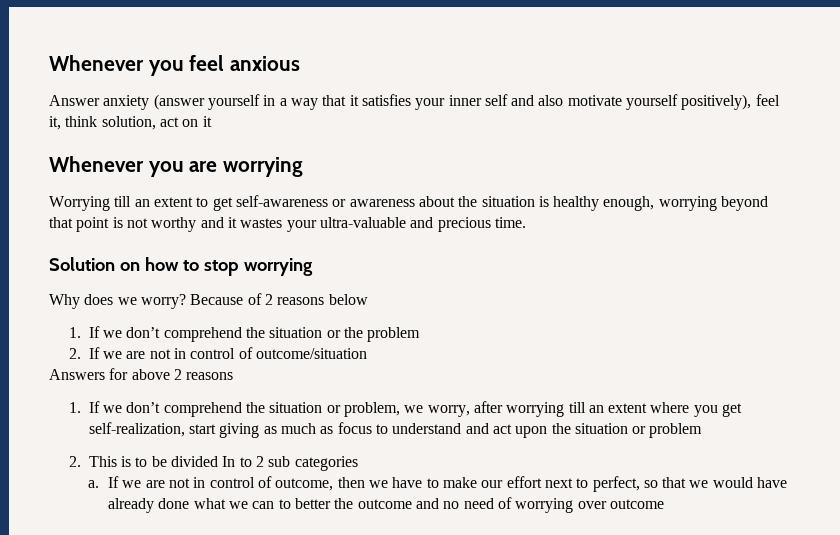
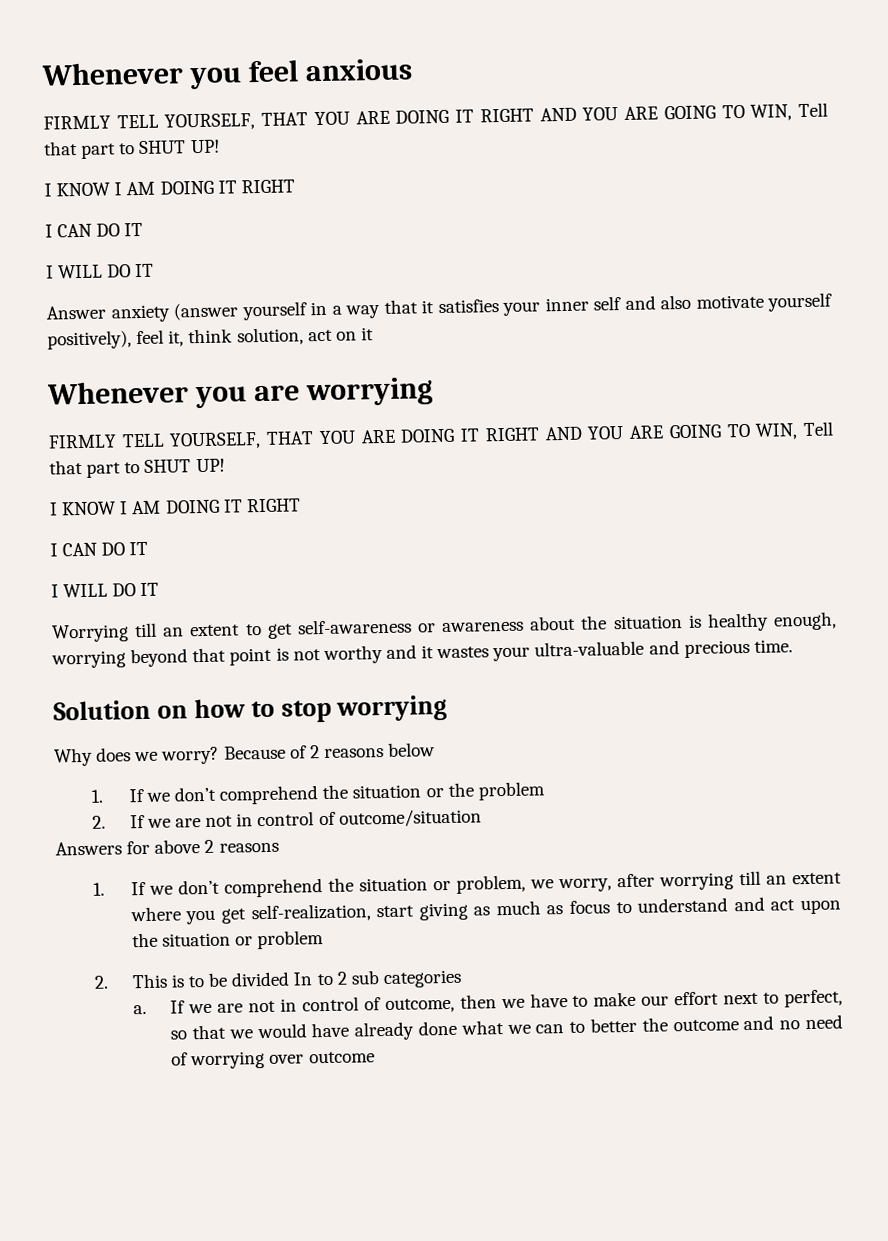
(301, 63) none -> [43,102,829,131] [44,139,220,159] [44,179,295,197] [45,222,144,238] [46,263,155,279] // FIRMLY TELL YOURSELF, THAT YOU ARE DOING IT RIGHT AND YOU ARE GOING TO WIN, Tell that part to SHUT UP! // I KNOW I AM DOING IT RIGHT // I CAN DO IT // I WILL DO IT
(304, 167) none -> [48,421,834,450] [49,458,225,478] [49,498,301,516] [50,541,149,557] [51,582,160,598] // FIRMLY TELL YOURSELF, THAT YOU ARE DOING IT RIGHT AND YOU ARE GOING TO WIN, Tell that part to SHUT UP! // I KNOW I AM DOING IT RIGHT // I CAN DO IT // I WILL DO IT

